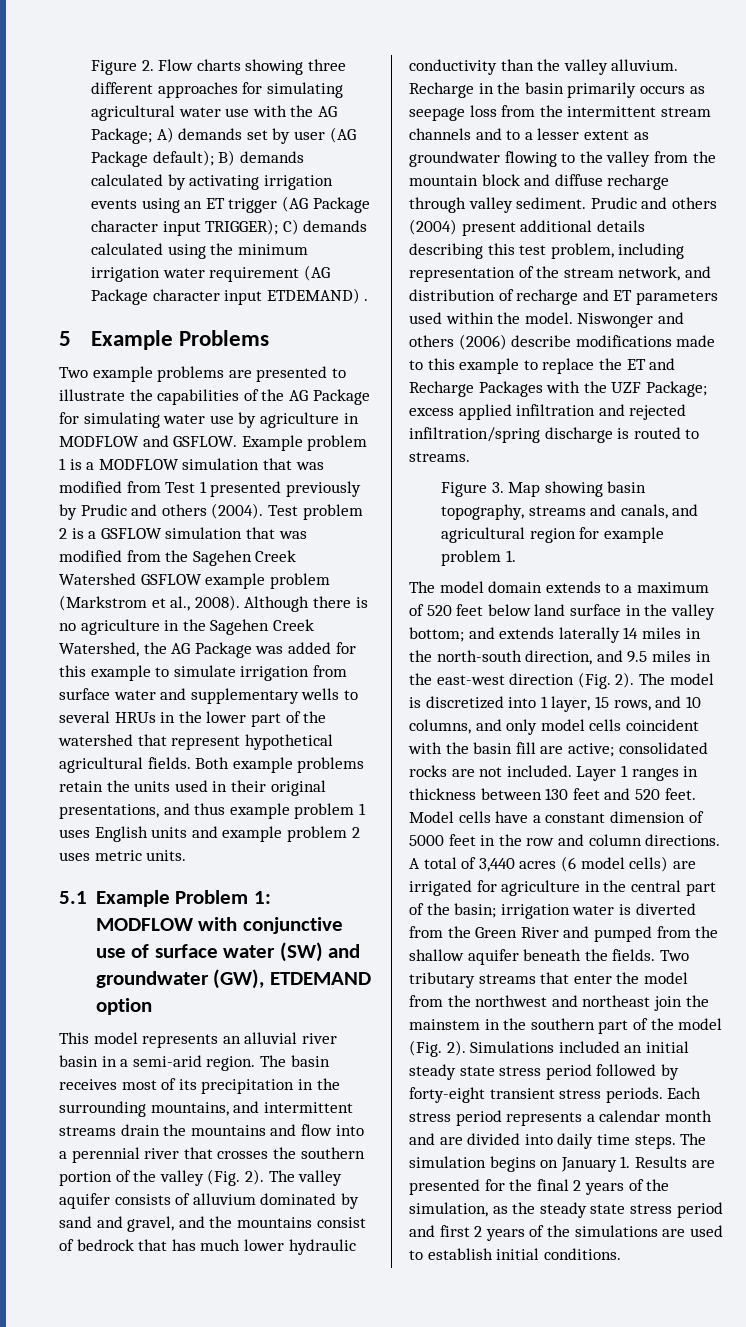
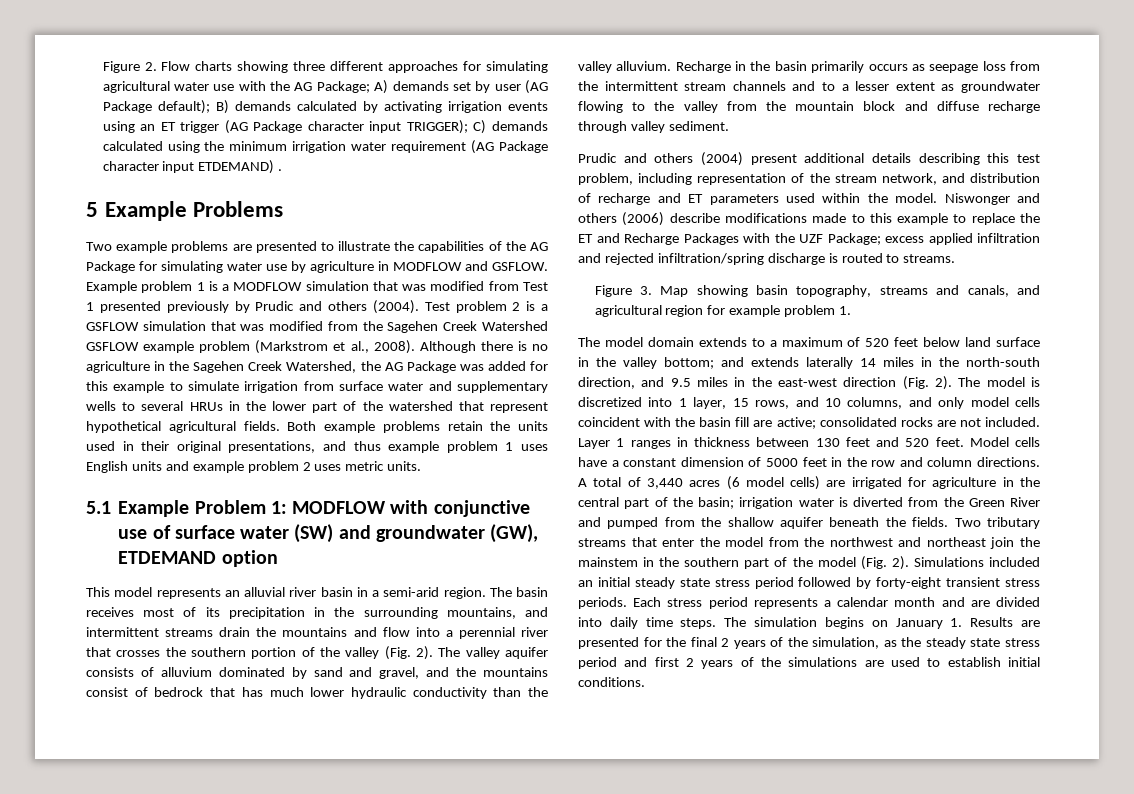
(587, 203) none -> (729, 126) //

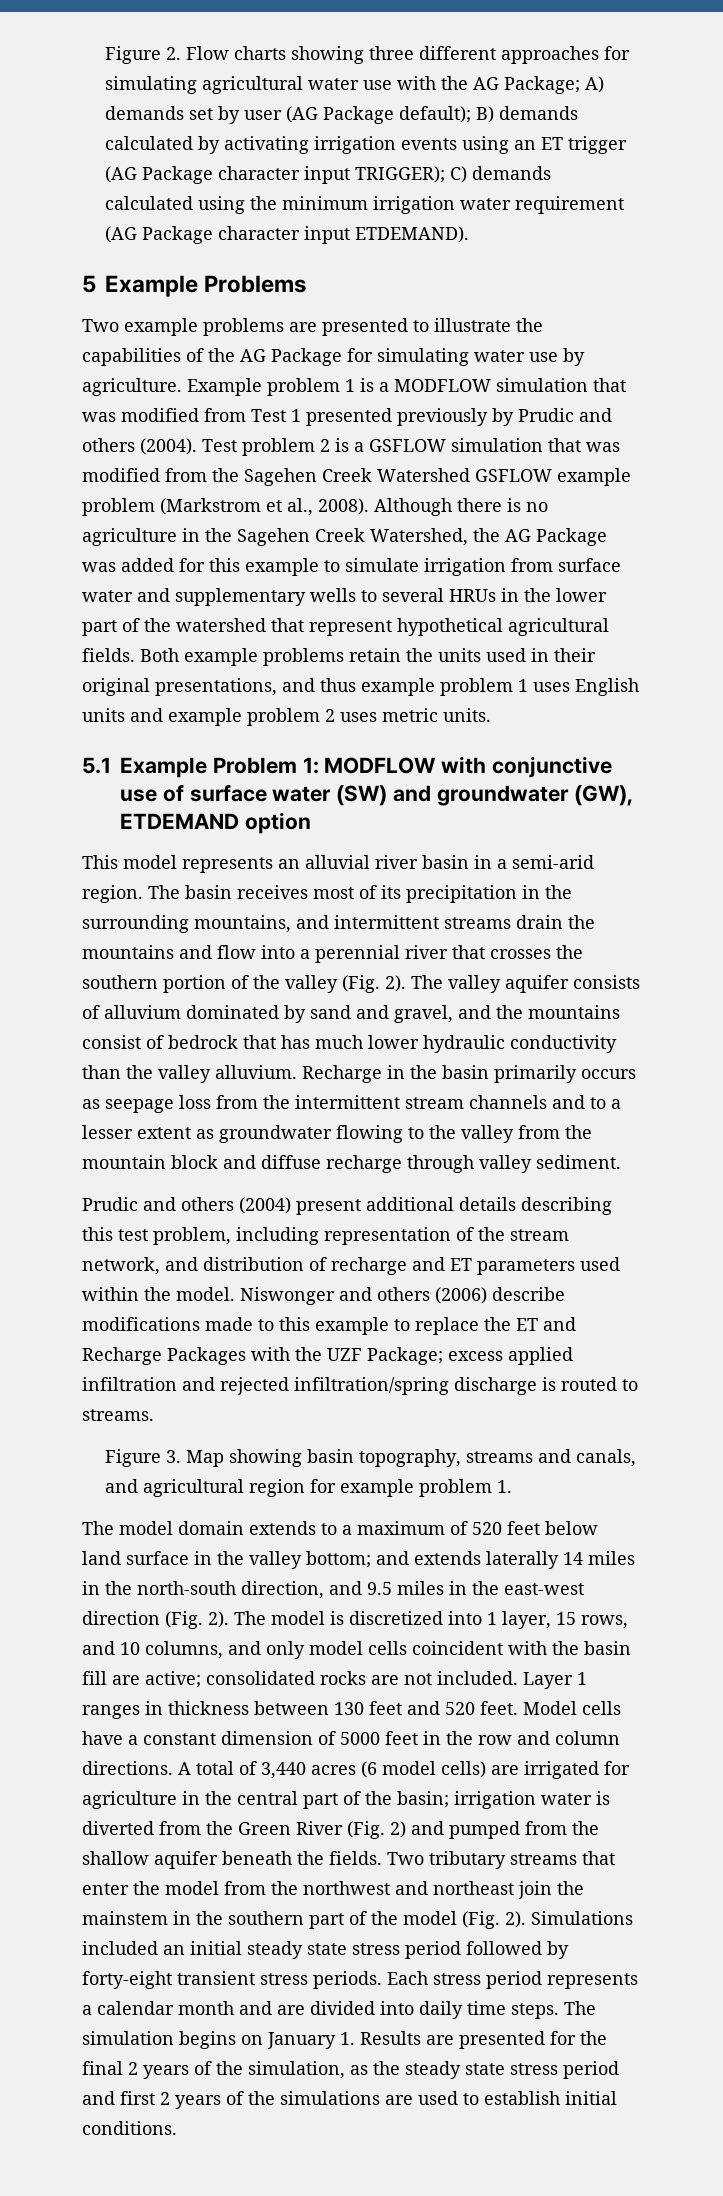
[198,160,283,174] ETDEMAND) . -> [355,226,470,243] ETDEMAND).
[310,261,548,273] agriculture in MODFLOW and GSFLOW. -> [82,378,182,396] agriculture.
(1040, 502) none -> [347,1821,406,1839] (Fig. 2)

